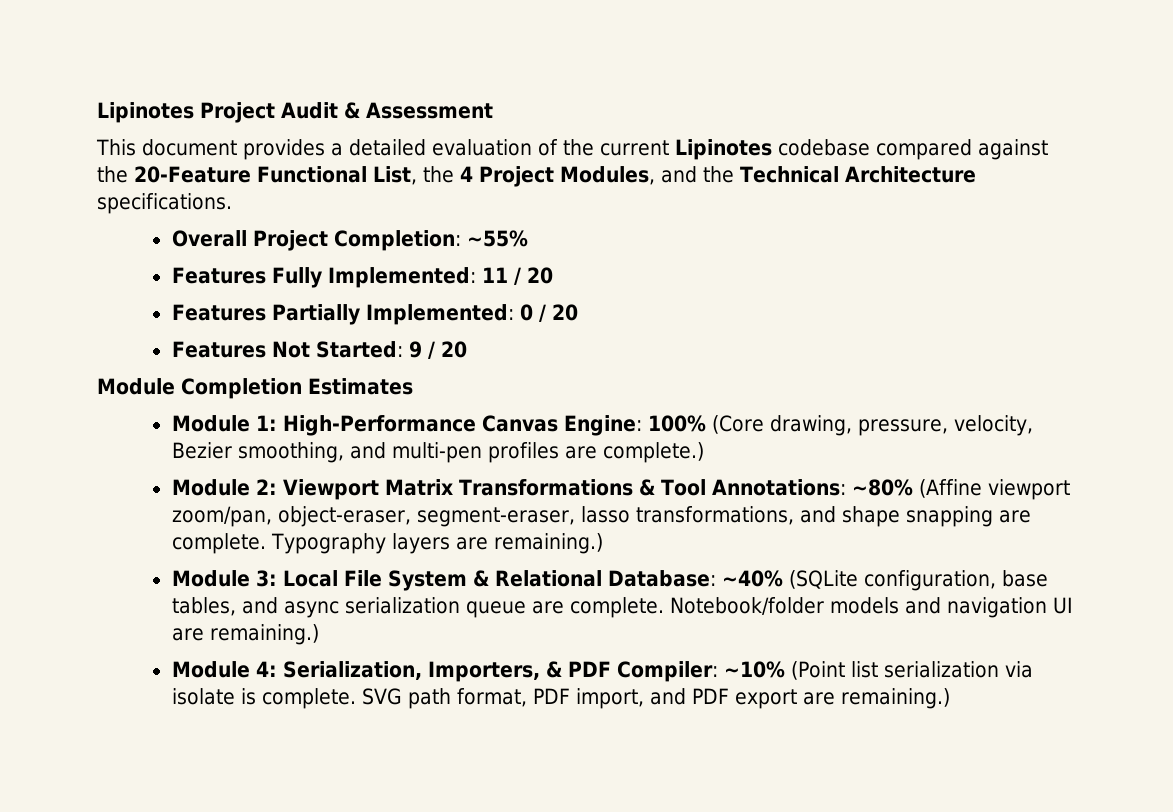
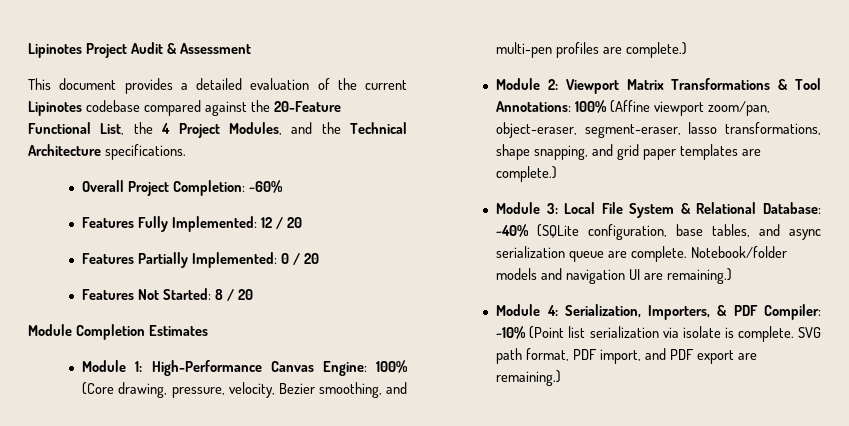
[466,230,528,247] ~55% -> [249,180,284,193] ~60%
[481,267,508,283] 11 -> [261,217,273,228] 12
[408,341,422,358] 9 -> [215,289,224,300] 8
[851,479,913,496] ~80% -> [575,100,608,113] 100%
[799,506,1031,527] [171,533,603,554] and shape snapping are complete. Typography layers are remaining.) -> [496,144,761,160] [496,166,558,182] shape snapping, and grid paper templates are complete.)

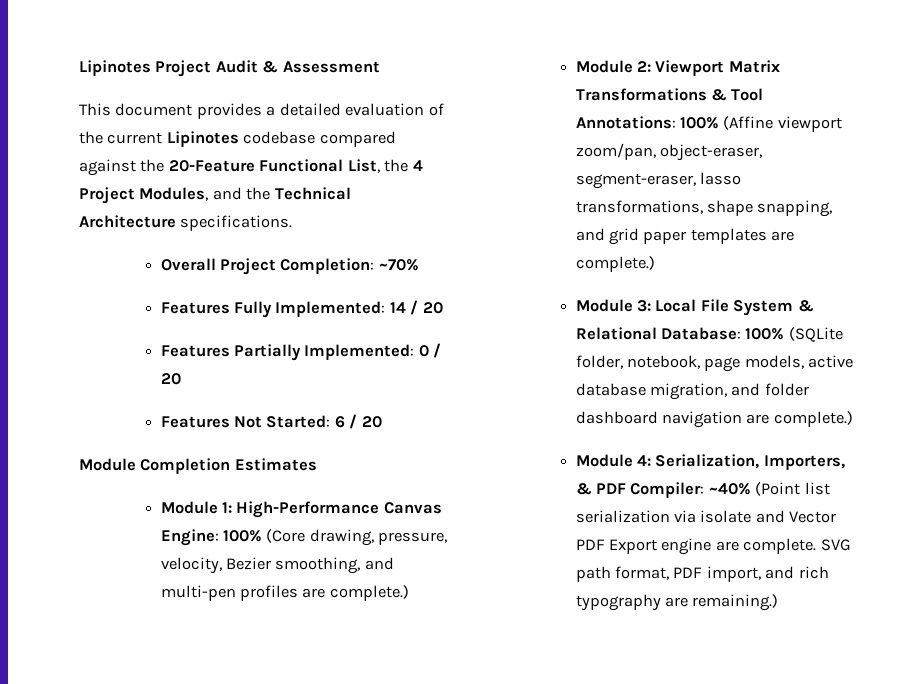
[249,180,284,193] ~60% -> [378,259,419,271] ~70%
[261,217,273,228] 12 -> [389,302,406,313] 14
[215,289,224,300] 8 -> [334,416,345,428] 6
[496,224,821,240] [496,246,787,262] [496,268,732,284] ~40% (SQLite configuration, base tables, and async serialization queue are complete. Notebook/folder models and navigation UI are remaining.) -> [745,327,843,342] [575,355,854,372] [575,383,809,400] [575,411,853,428] 100% (SQLite folder, notebook, page models, active database migration, and folder dashboard navigation are complete.)
[496,326,527,339] ~10% -> [708,483,751,495] ~40%
[724,327,734,338] is -> [755,510,837,523] [575,538,739,555] and Vector PDF Export engine are
[669,349,734,364] PDF export -> [798,566,829,579] [575,594,661,611] rich typography

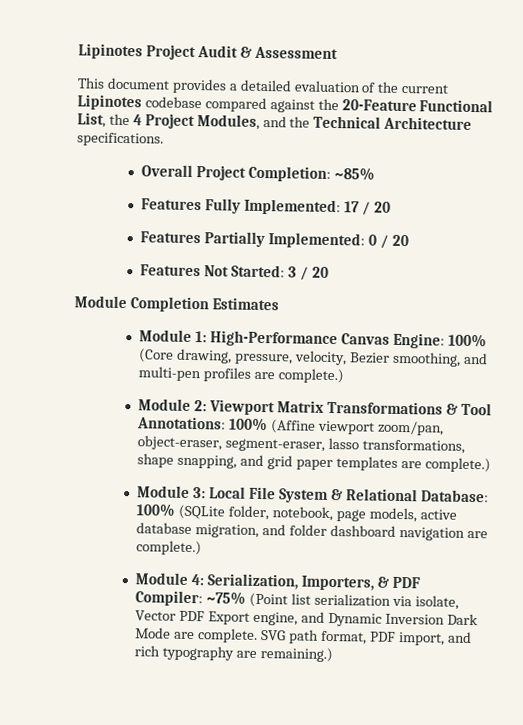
[378,259,419,271] ~70% -> [333,167,375,181] ~85%
[389,302,406,313] 14 -> [343,201,360,213] 17
[334,416,345,428] 6 -> [287,266,297,278] 3
[708,483,751,495] ~40% -> [206,591,247,605] ~75%
[700,510,785,523] isolate and -> [414,595,459,610] isolate,
[661,538,712,555] engine -> [252,611,478,627] [135,627,172,639] engine, and Dynamic Inversion Dark Mode

